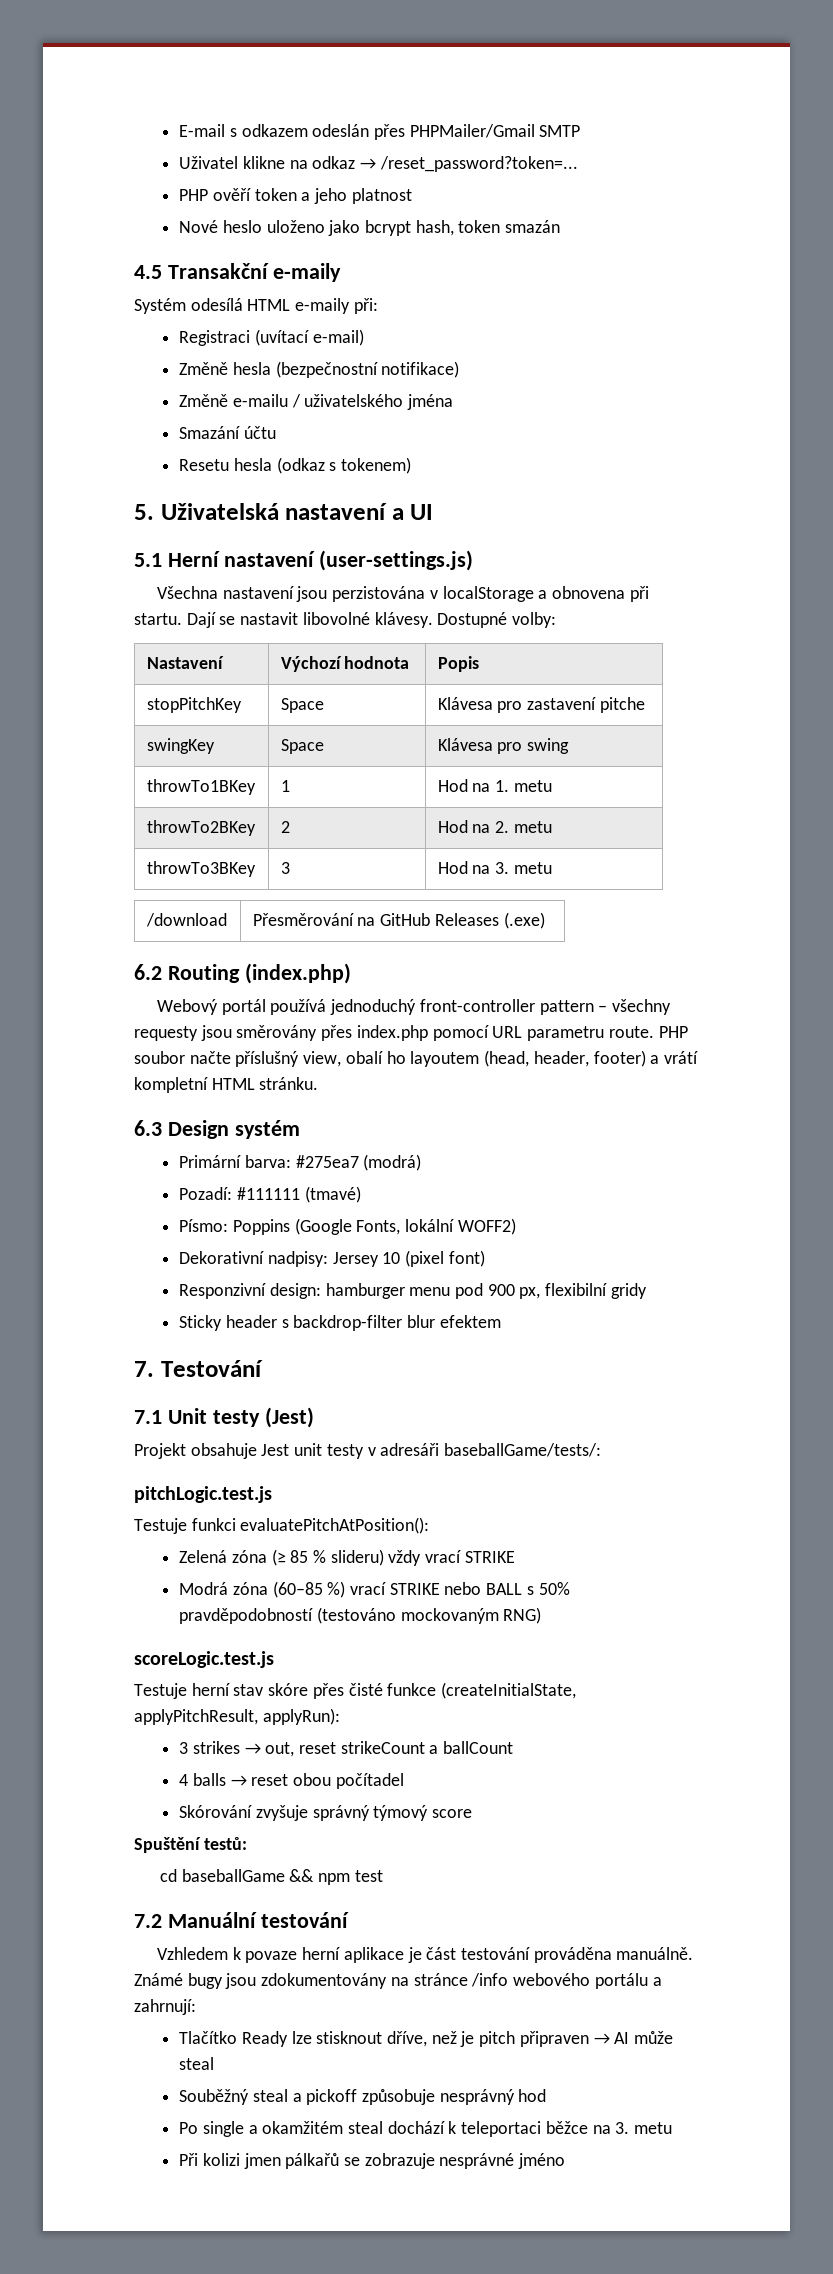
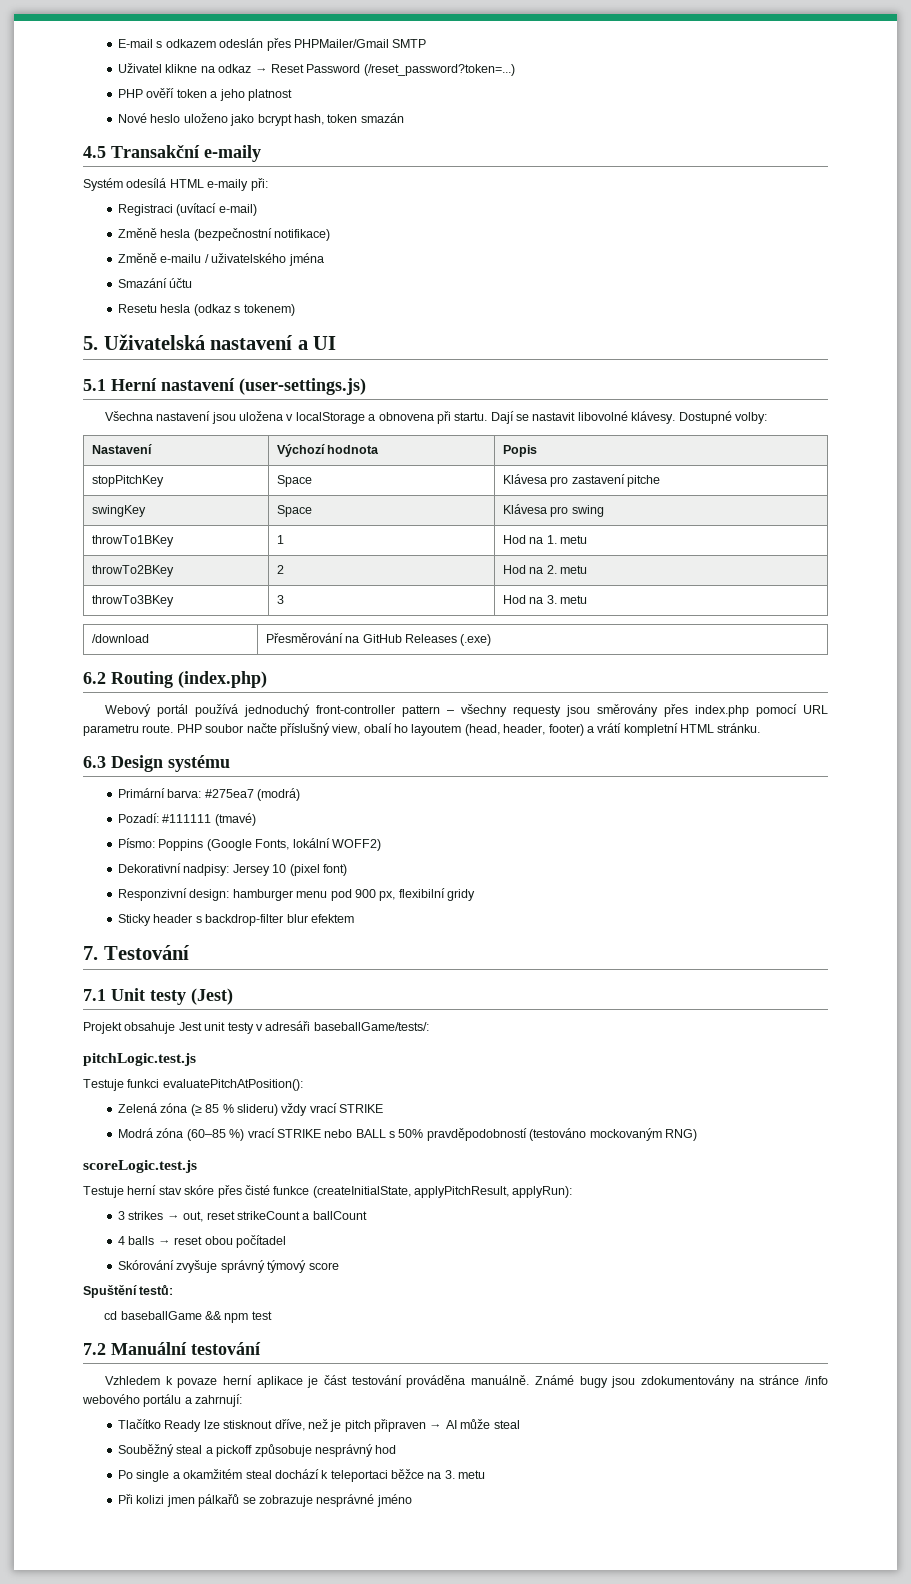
[379,156,578,172] /reset_password?token=... -> [270,64,515,76] Reset Password (/reset_password?token=...)
[332,586,426,602] perzistována -> [239,411,284,421] uložena
[234,1120,300,1139] systém -> [168,755,230,772] systému

